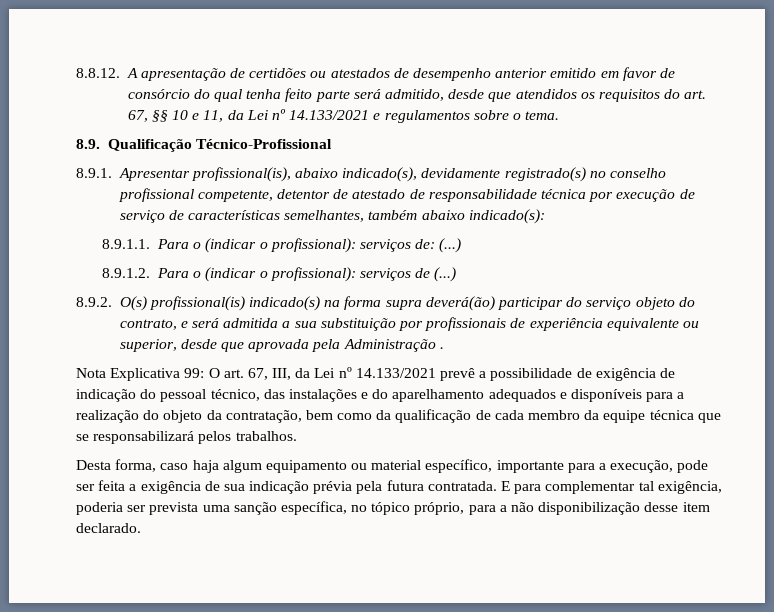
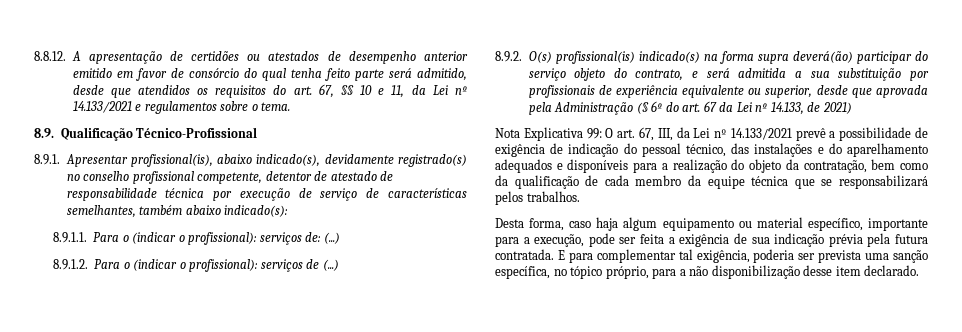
[439,347,444,349] . -> [636,101,852,115] (§ 6º do art. 67 da Lei nº 14.133, de 2021)

